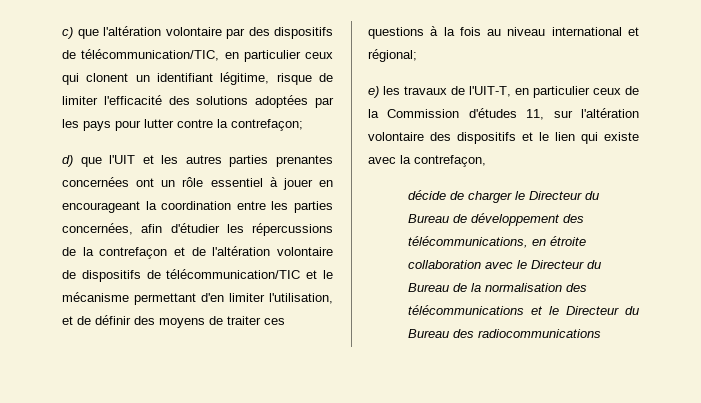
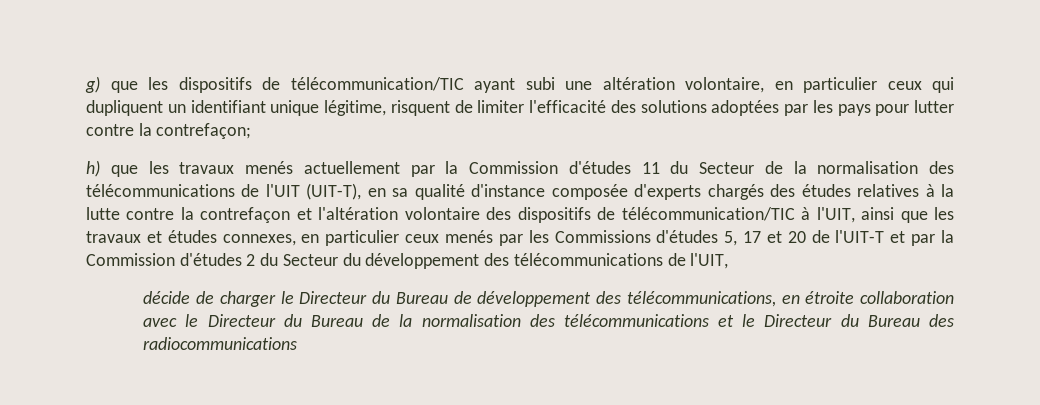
[62,26,333,39] [62,49,220,61] c) que l'altération volontaire par des dispositifs de télécommunication/TIC, -> [85,76,764,93] g) que les dispositifs de télécommunication/TIC ayant subi une altération volontaire,
[86,73,129,82] clonent -> [86,100,163,116] dupliquent
[220,72,312,85] légitime, risque -> [270,100,450,116] unique légitime, risquent
[62,155,333,167] [62,177,333,190] [62,201,333,213] [62,223,333,236] [62,246,333,259] [62,269,333,282] [62,292,333,305] [62,315,285,328] [368,26,639,39] [368,49,417,62] [368,86,639,98] [368,108,639,120] [368,132,639,144] [368,155,486,167] d) que l'UIT et les autres parties prenantes concernées ont un rôle essentiel à jouer en encourageant la coordination entre les parties concernées, afin d'étudier les répercussions de la contrefaçon et de l'altération volontaire de dispositifs de télécommunication/TIC et le mécanisme permettant d'en limiter l'utilisation, et de définir des moyens de traiter ces questions à la fois au niveau international et régional; // e) les travaux de l'UIT-T, en particulier ceux de la Commission d'études 11, sur l'altération volontaire des dispositifs et le lien qui existe avec la contrefaçon, -> [86,160,954,177] [86,183,954,200] [86,207,955,223] [86,230,955,246] [86,253,729,269] h) que les travaux menés actuellement par la Commission d'études 11 du Secteur de la normalisation des télécommunications de l'UIT (UIT-T), en sa qualité d'instance composée d'experts chargés des études relatives à la lutte contre la contrefaçon et l'altération volontaire des dispositifs de télécommunication/TIC à l'UIT, ainsi que les travaux et études connexes, en particulier ceux menés par les Commissions d'études 5, 17 et 20 de l'UIT-T et par la Commission d'études 2 du Secteur du développement des télécommunications de l'UIT,

